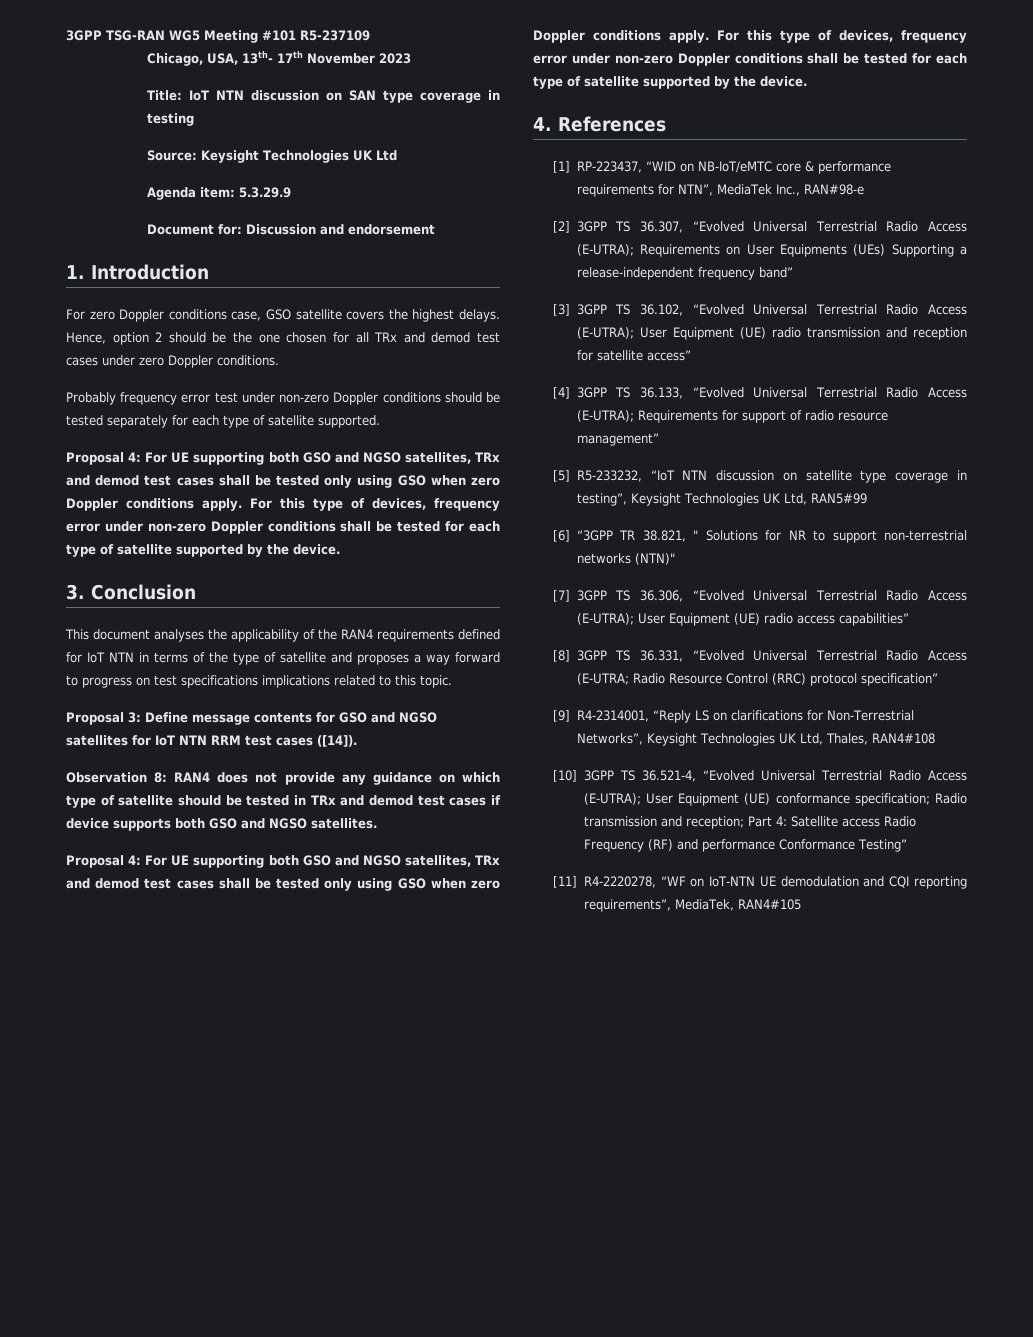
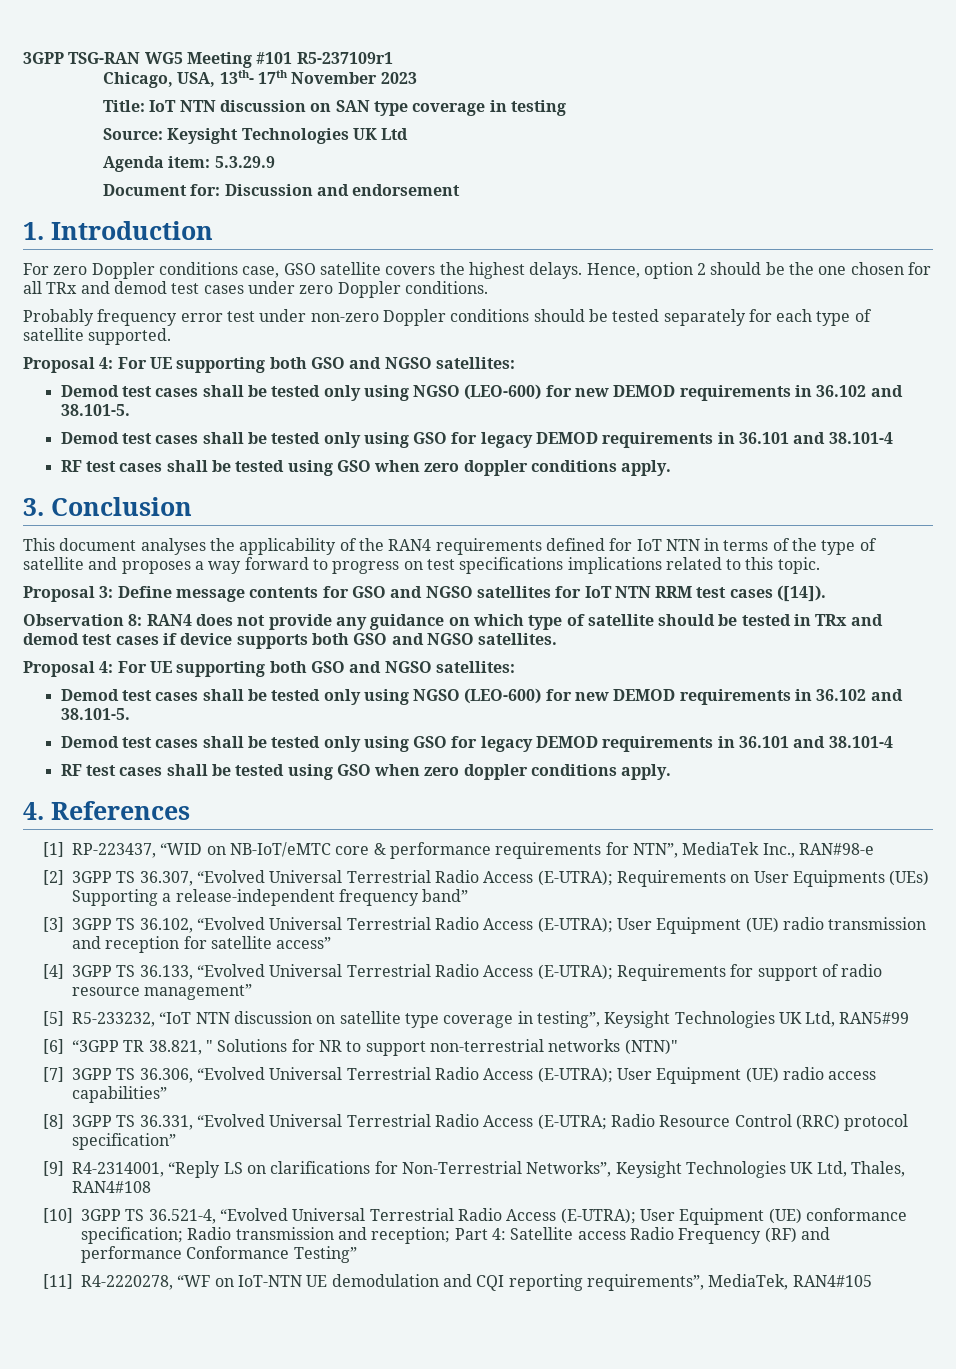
[300,30,370,41] R5-237109 -> [296,52,393,64] R5-237109r1
[404,452,501,464] [66,475,501,488] [66,498,500,511] [66,521,501,534] [66,544,340,557] satellites, TRx and demod test cases shall be tested only using GSO when zero Doppler conditions apply. For this type of devices, frequency error under non-zero Doppler conditions shall be tested for each type of satellite supported by the device. -> [435,357,515,369] [60,384,903,401] [60,404,130,416] [60,432,893,448] [60,460,672,476] satellites: // Demod test cases shall be tested only using NGSO (LEO-600) for new DEMOD requirements in 36.102 and 38.101-5. // Demod test cases shall be tested only using GSO for legacy DEMOD requirements in 36.101 and 38.101-4 // RF test cases shall be tested using GSO when zero doppler conditions apply.
[404,855,501,867] [66,878,501,891] [533,30,967,43] [533,53,968,66] [533,76,807,89] satellites, TRx and demod test cases shall be tested only using GSO when zero Doppler conditions apply. For this type of devices, frequency error under non-zero Doppler conditions shall be tested for each type of satellite supported by the device. -> [435,661,515,673] [60,688,903,705] [60,708,130,720] [60,736,893,752] [60,764,672,780] satellites: // Demod test cases shall be tested only using NGSO (LEO-600) for new DEMOD requirements in 36.102 and 38.101-5. // Demod test cases shall be tested only using GSO for legacy DEMOD requirements in 36.101 and 38.101-4 // RF test cases shall be tested using GSO when zero doppler conditions apply.

